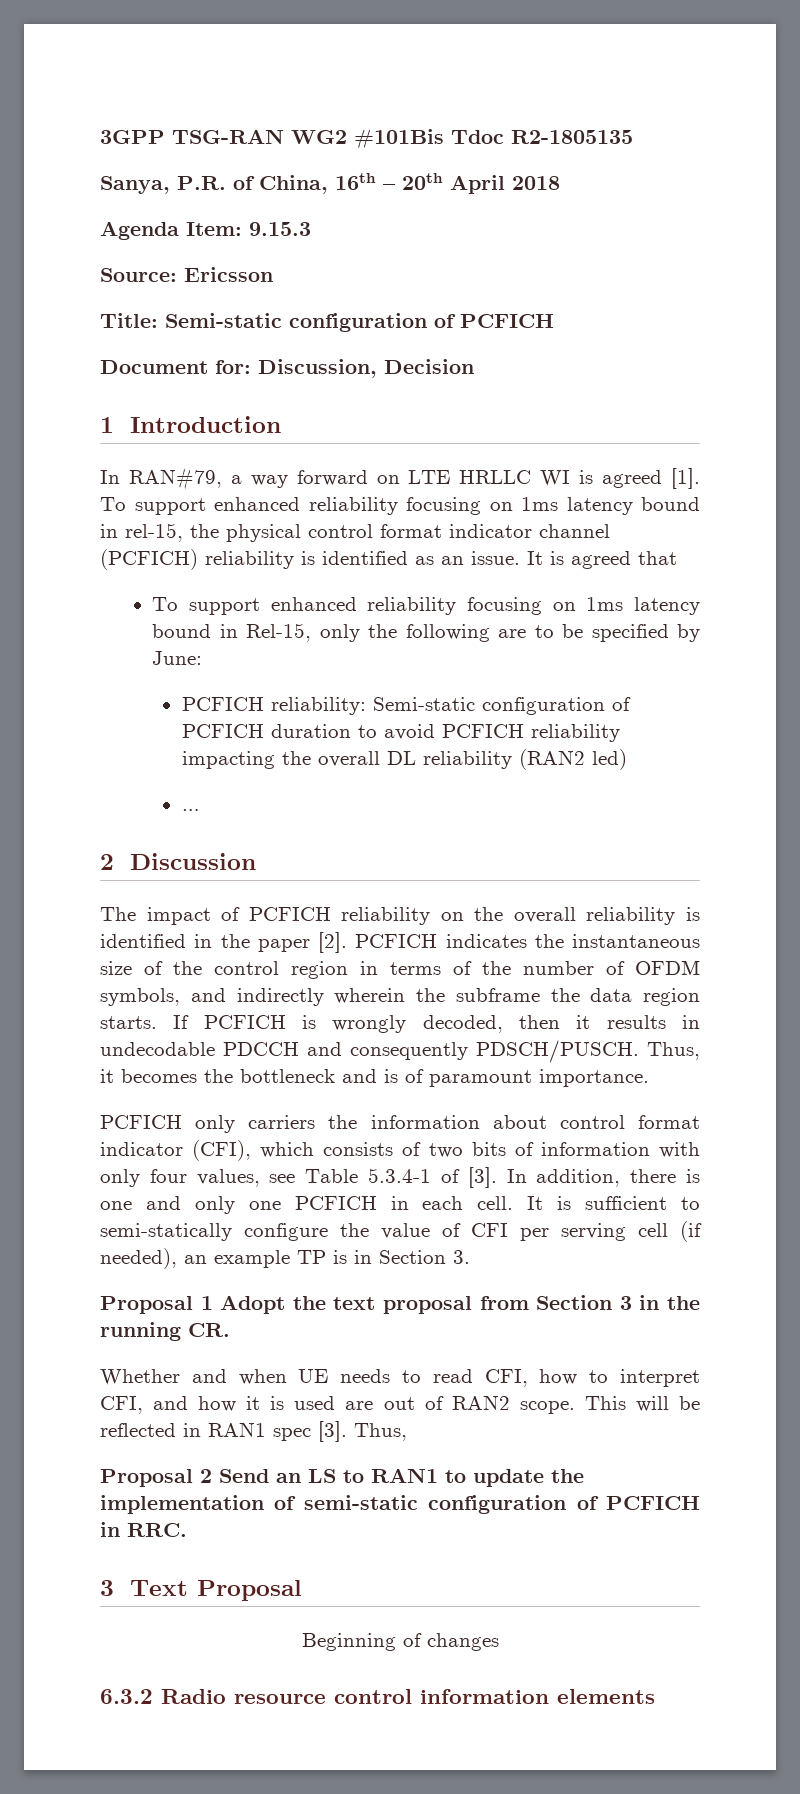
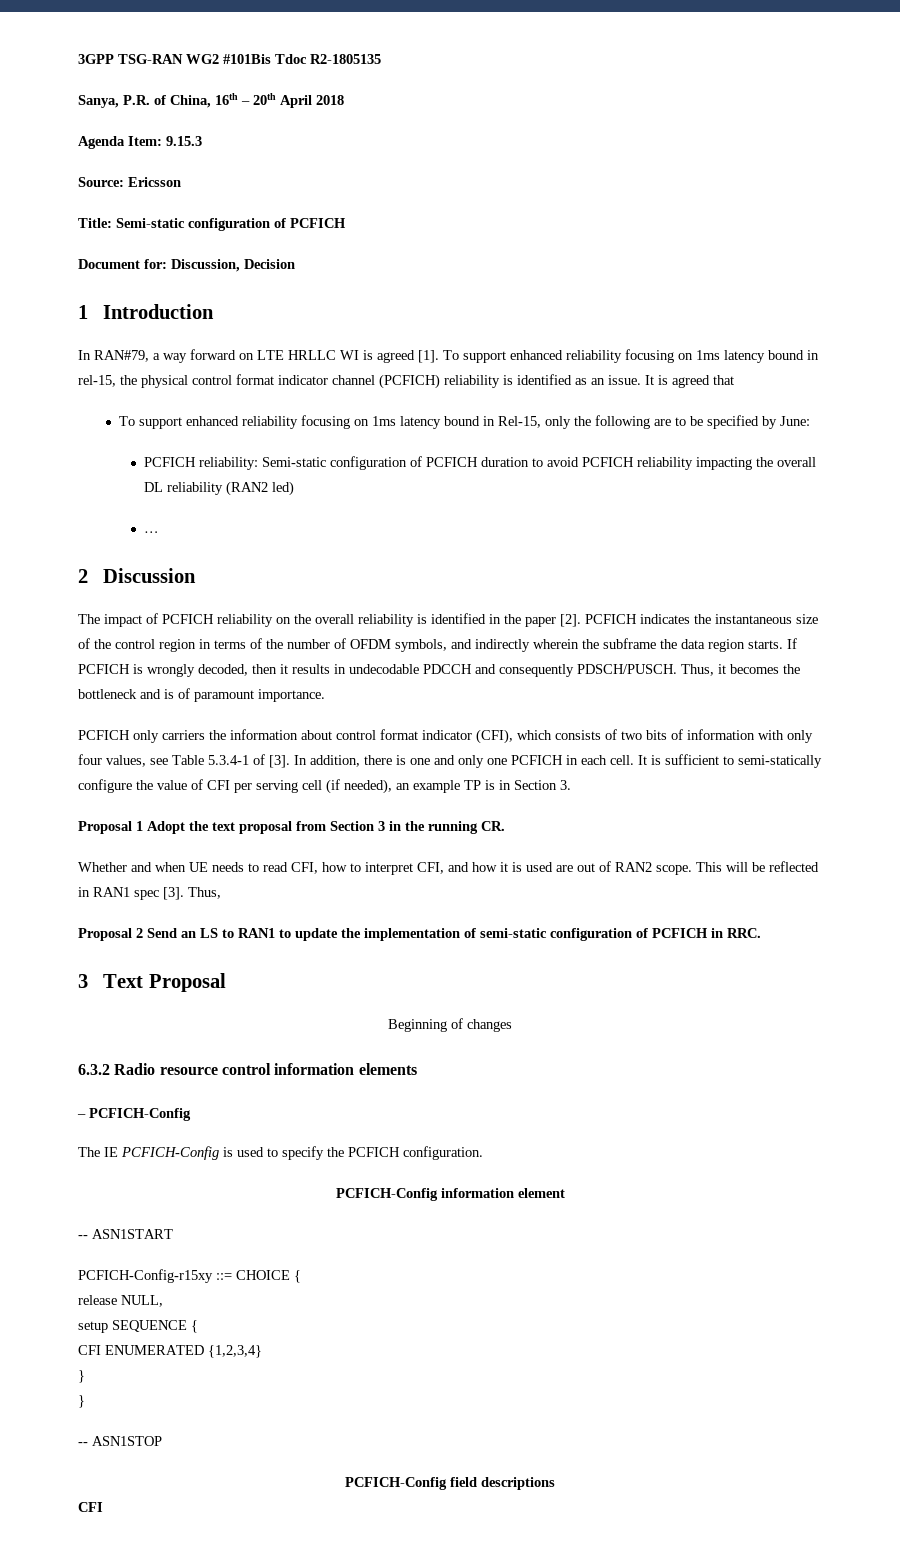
(655, 1696) none -> [77,1108,191,1121] [78,1146,483,1160] [335,1188,565,1201] [78,1229,173,1239] [78,1269,301,1283] [78,1295,163,1307] [78,1320,198,1333] [78,1345,262,1358] [78,1370,85,1383] [78,1395,85,1408] [78,1436,162,1446] [345,1477,555,1490] [78,1502,103,1512] // – PCFICH-Config // The IE PCFICH-Config is used to specify the PCFICH configuration. // PCFICH-Config information element // -- ASN1START // PCFICH-Config-r15xy ::= CHOICE { // release NULL, // setup SEQUENCE { // CFI ENUMERATED {1,2,3,4} // } // } // -- ASN1STOP // PCFICH-Config field descriptions // CFI

